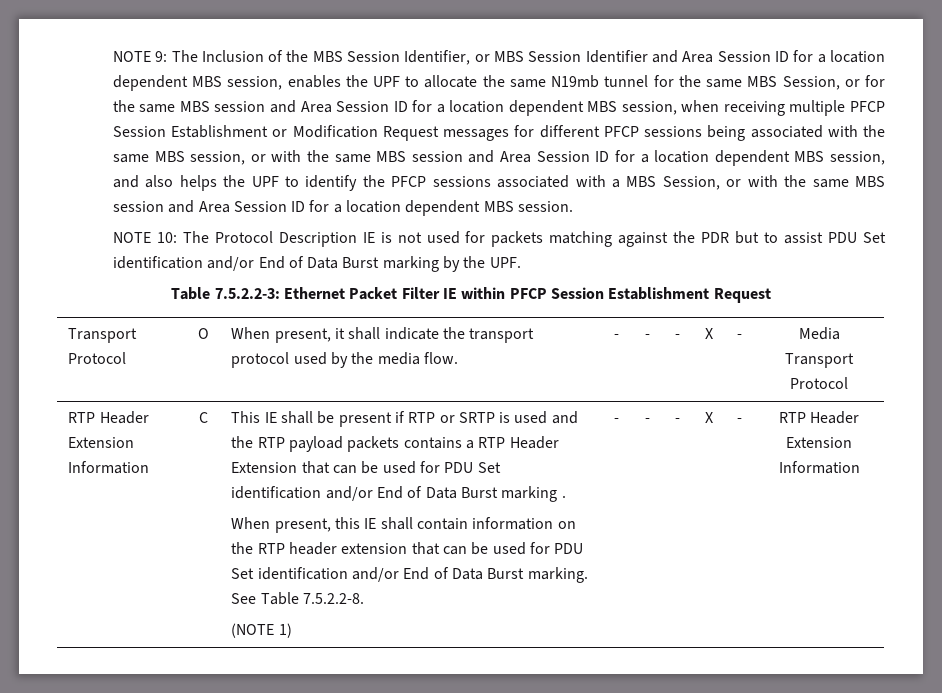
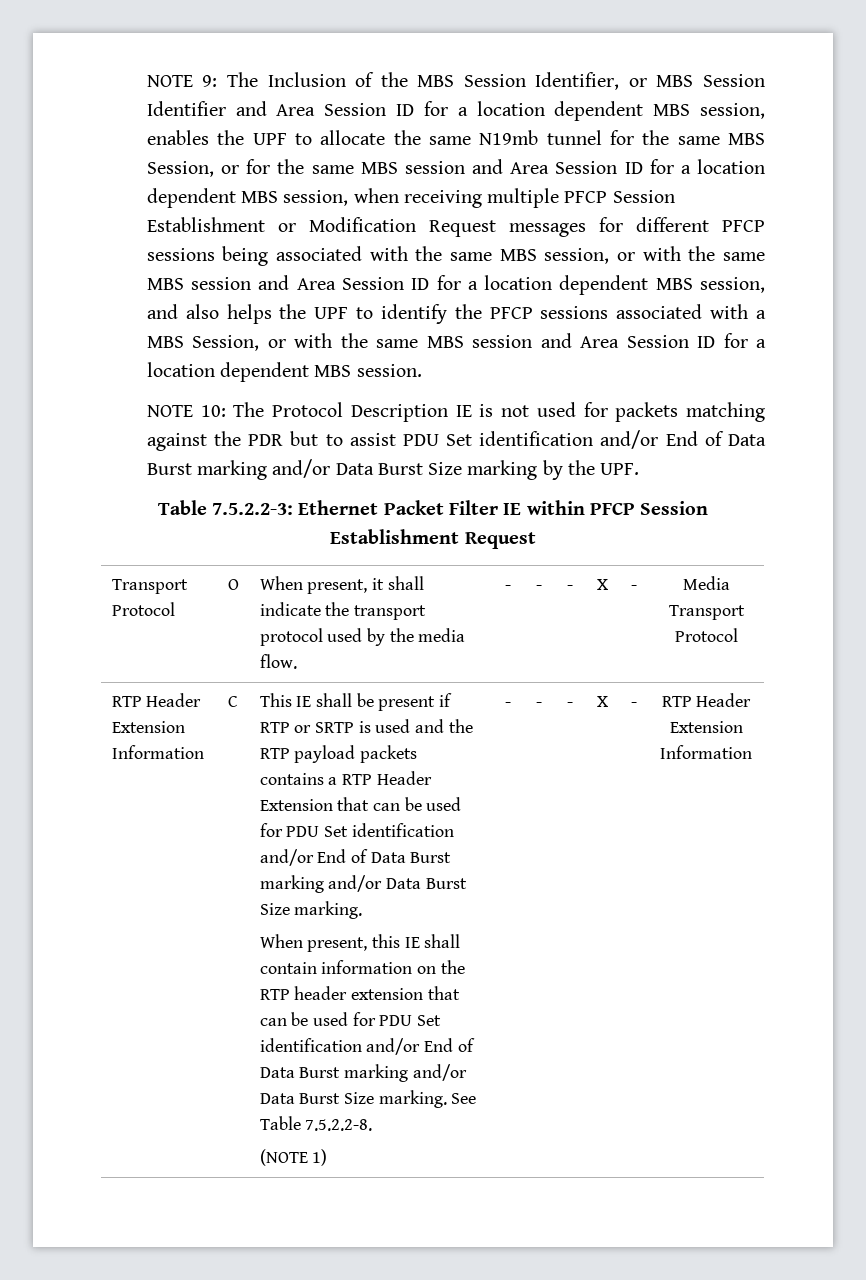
(439, 264) none -> [272,459,538,480] and/or Data Burst Size marking
[561,495,566,498] . -> [328,875,467,892] [259,901,363,919] and/or Data Burst Size marking.
(525, 573) none -> [343,1064,467,1082] [259,1092,374,1104] marking and/or Data Burst Size

